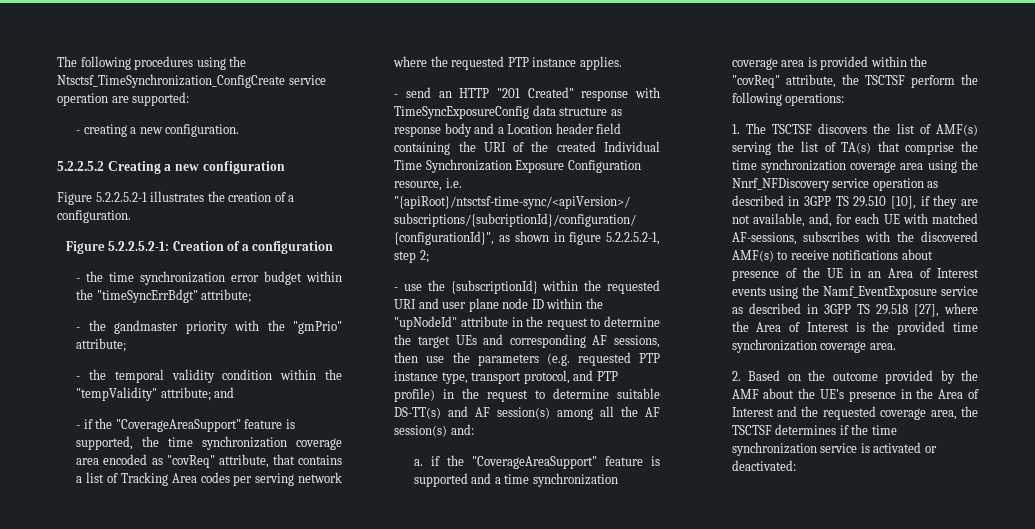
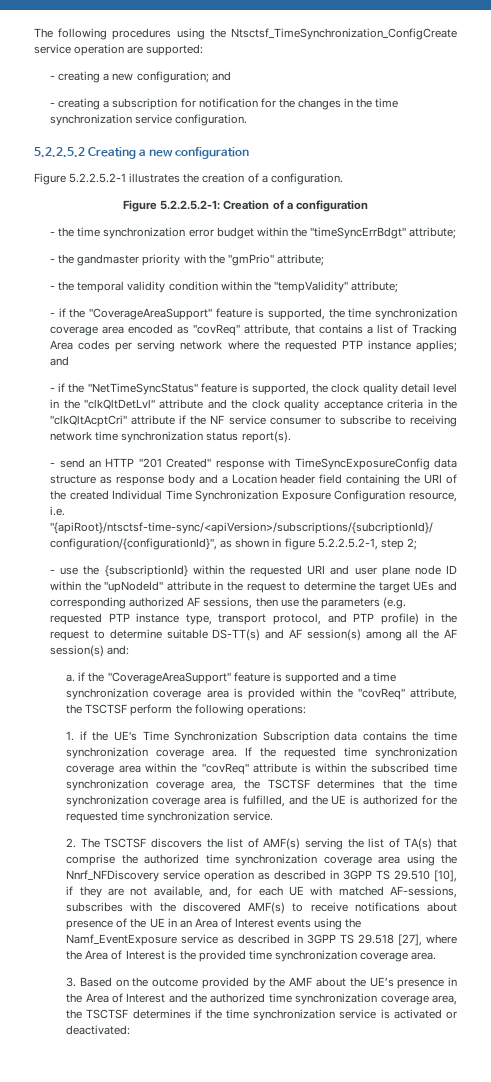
(163, 130) none -> [136,71,231,83] [50,98,399,110] [50,114,173,126] configuration; and // - creating a subscription for notification for the changes in the time synchronization service
[214,387,235,398] and -> (398, 287) none
[579,56,622,70] applies. -> [416,340,457,352] [50,356,70,366] [50,383,457,395] [50,399,457,411] [50,415,457,427] [50,431,291,443] applies; and // - if the "NetTimeSyncStatus" feature is supported, the clock quality detail level in the "clkQltDetLvl" attribute and the clock quality acceptance criteria in the "clkQltAcptCri" attribute if the NF service consumer to subscribe to receiving network time synchronization status report(s).
(586, 341) none -> [129,597,185,607] authorized
(740, 129) none -> [79,731,458,743] [66,747,458,759] [66,763,458,775] [66,779,458,791] [66,795,457,807] [66,811,273,823] [66,838,77,848] if the UE's Time Synchronization Subscription data contains the time synchronization coverage area. If the requested time synchronization coverage area within the "covReq" attribute is within the subscribed time synchronization coverage area, the TSCTSF determines that the time synchronization coverage area is fulfilled, and the UE is authorized for the requested time synchronization service. // 2.
(978, 146) none -> [144,854,200,864] authorized
[731,371,741,381] 2. -> [66,977,77,987] 3.
[822,406,876,420] requested -> [210,993,378,1005] authorized time synchronization

